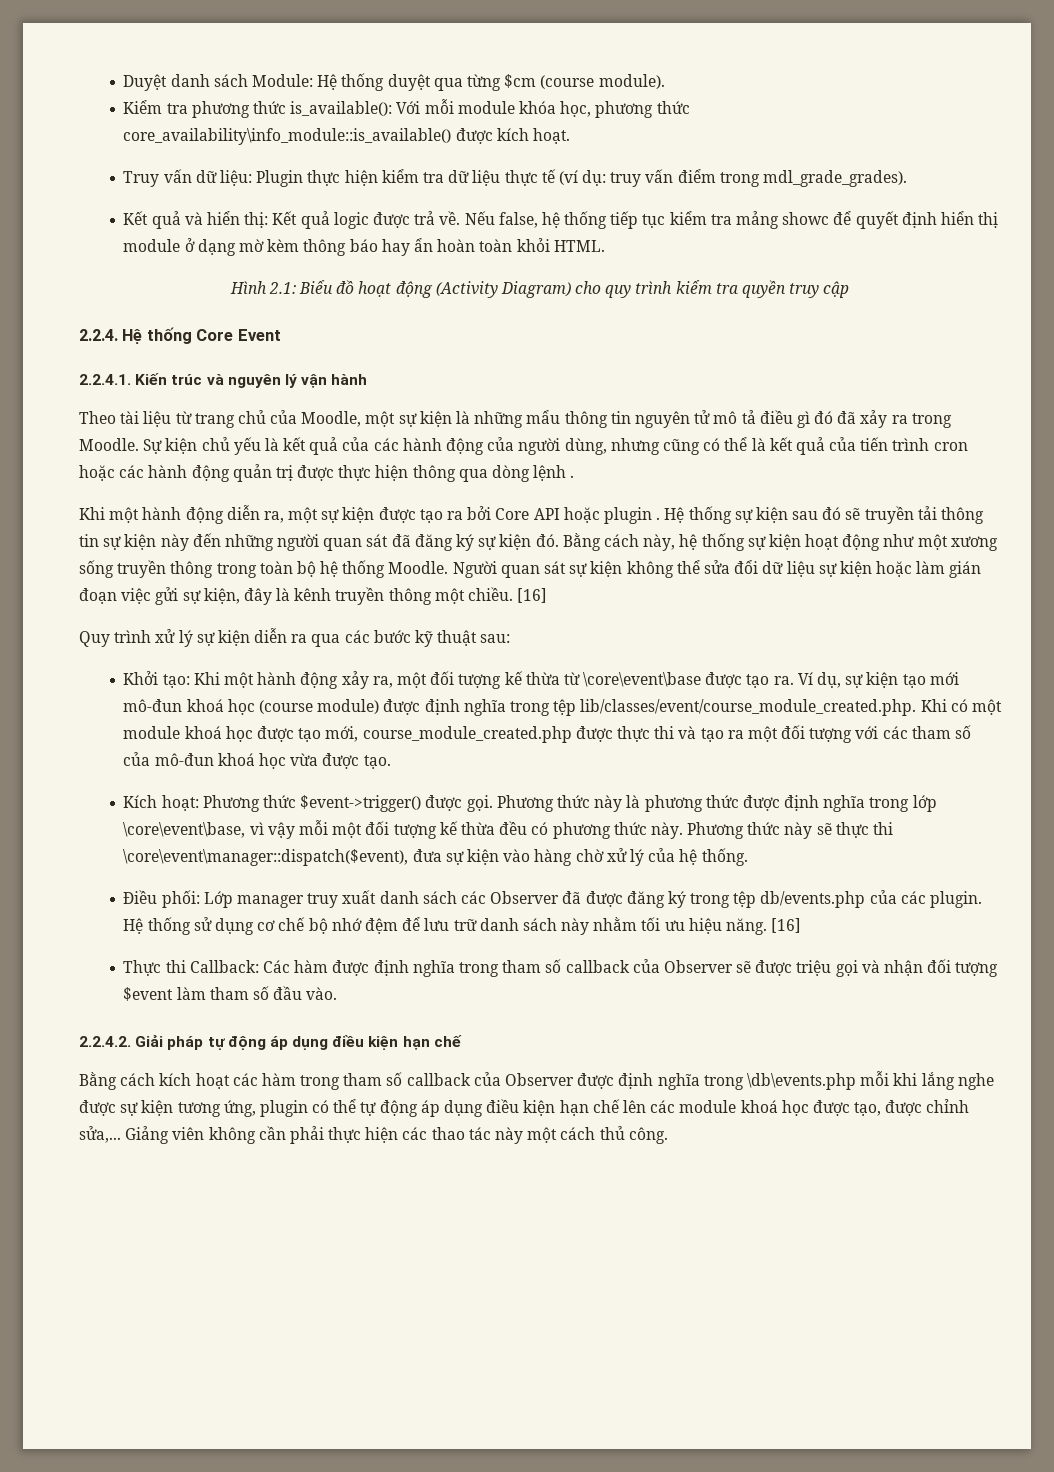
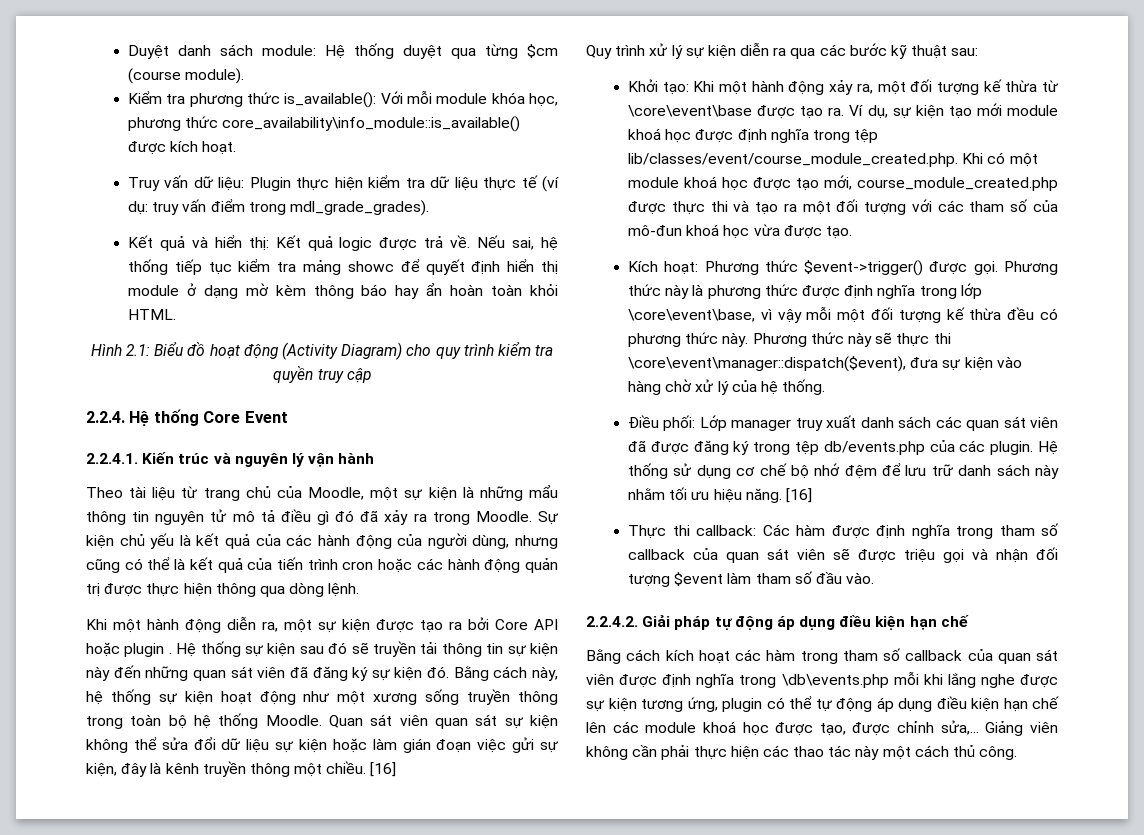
[252,74,314,87] Module: -> [262,45,317,56] module:
[498,212,538,228] false, -> [512,237,535,250] sai,
[533,465,575,481] lệnh . -> [328,583,360,597] lệnh.
[277,534,389,551] người quan sát -> [192,666,286,681] quan sát viên
[452,561,497,578] Người -> [329,714,428,728] Quan sát viên
[123,699,380,715] mô-đun khoá học (course module) -> [1007,105,1058,116] [628,128,692,143] module khoá học
[490,891,560,904] Observer -> [966,416,1058,431] quan sát viên
[189,960,259,973] Callback: -> [696,525,757,536] callback:
[663,960,733,973] Observer -> [726,548,826,563] quan sát viên
[505,1073,575,1086] Observer -> [997,649,1058,664] [586,674,614,685] quan sát viên

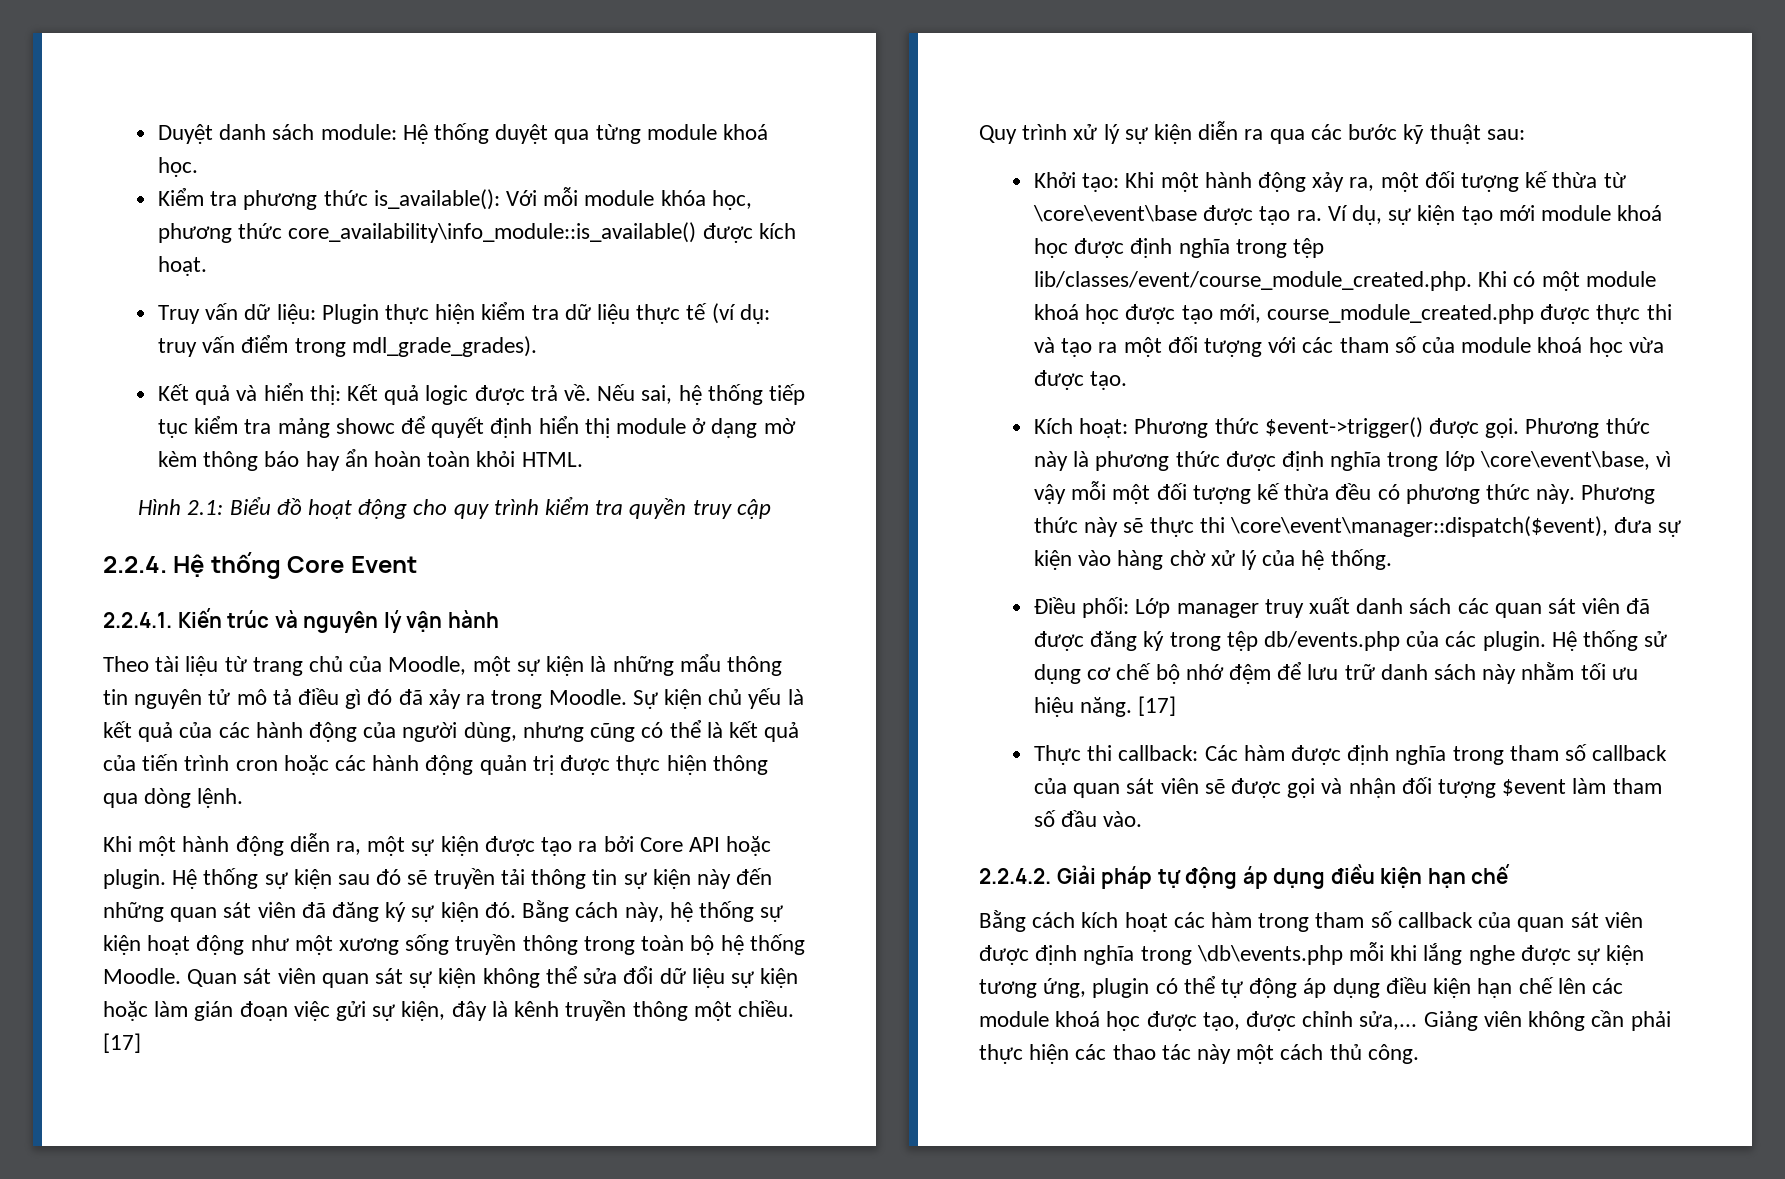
[527,44,558,58] [128,68,245,84] $cm (course module). -> [646,124,769,140] [157,157,198,177] module khoá học.
[282,342,403,360] (Activity Diagram) -> (408, 509) none
[124,643,172,657] plugin . -> [103,869,166,889] plugin.
[370,762,397,777] [16] -> [103,1033,141,1053] [17]
[628,225,683,236] mô-đun -> [1461,337,1532,353] module
[785,488,812,503] [16] -> [1138,696,1177,716] [17]
[904,549,936,563] triệu -> (1281, 788) none

